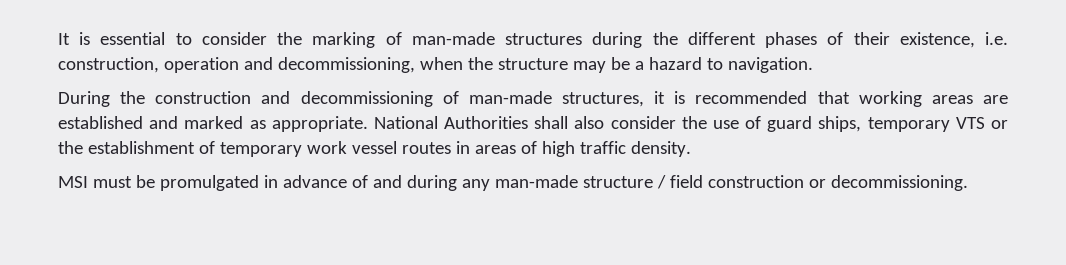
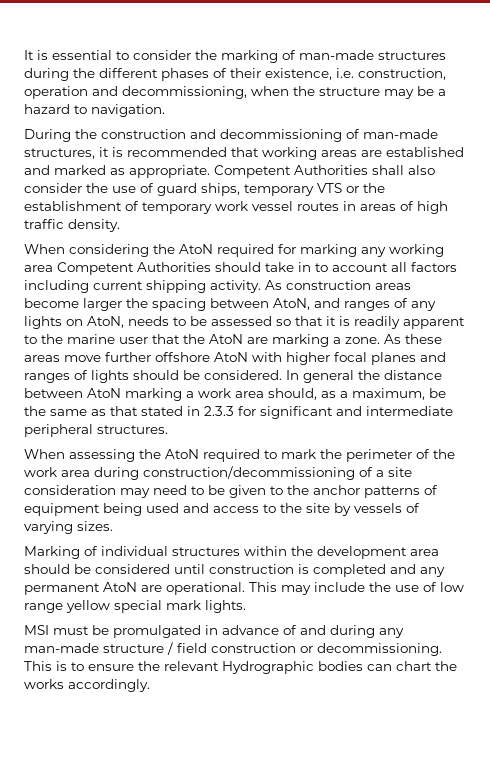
[373,116,438,129] National -> [214,165,291,178] Competent
(691, 149) none -> [24,244,444,257] [24,262,457,275] [24,280,411,293] [24,298,436,311] [24,316,465,329] [24,334,442,347] [24,352,446,365] [24,370,442,383] [24,388,446,401] [24,406,453,419] [24,424,168,437] [24,449,455,462] [24,466,412,480] [24,485,438,498] [24,503,420,516] [24,521,113,534] [24,546,439,559] [24,564,445,577] [24,582,464,595] [24,600,246,613] // When considering the AtoN required for marking any working area Competent Authorities should take in to account all factors including current shipping activity. As construction areas become larger the spacing between AtoN, and ranges of any lights on AtoN, needs to be assessed so that it is readily apparent to the marine user that the AtoN are marking a zone. As these areas move further offshore AtoN with higher focal planes and ranges of lights should be considered. In general the distance between AtoN marking a work area should, as a maximum, be the same as that stated in 2.3.3 for significant and intermediate peripheral structures. // When assessing the AtoN required to mark the perimeter of the work area during construction/decommissioning of a site consideration may need to be given to the anchor patterns of equipment being used and access to the site by vessels of varying sizes. // Marking of individual structures within the development area should be considered until construction is completed and any permanent AtoN are operational. This may include the use of low range yellow special mark lights.
(968, 183) none -> [24,661,457,674] [24,679,150,692] This is to ensure the relevant Hydrographic bodies can chart the works accordingly.

